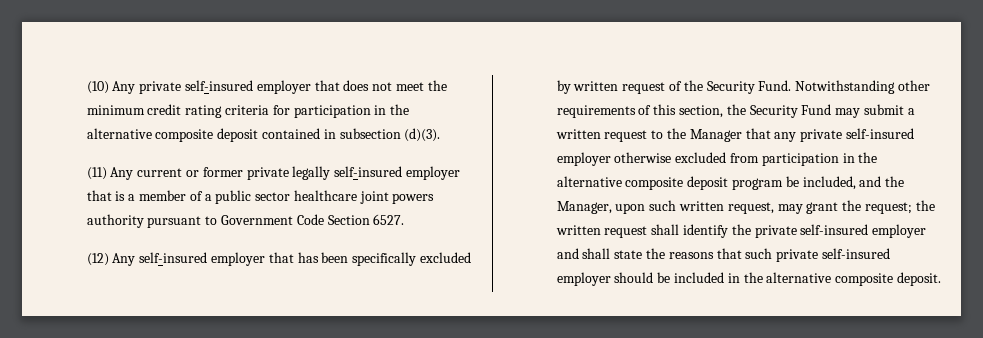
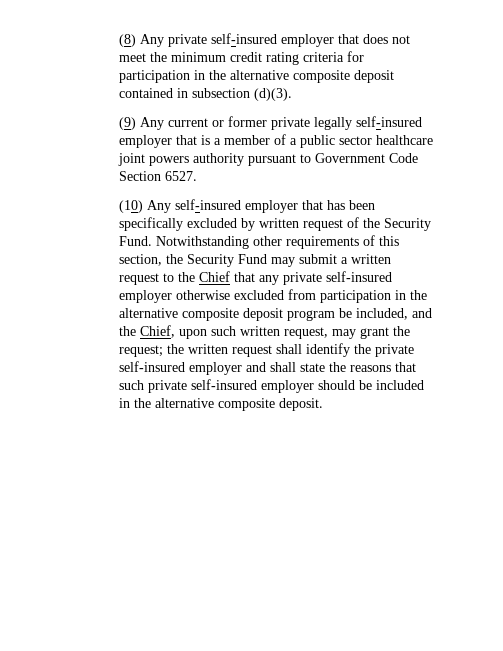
[86,81,109,94] (10) -> [119,34,137,47] (8)
[86,167,107,180] (11) -> [119,117,137,130] (9)
[86,253,109,266] (12) -> [119,200,144,213] (10)
[689,129,742,142] Manager -> [199,271,231,282] Chief
[556,201,612,214] Manager, -> [140,325,176,338] Chief,

